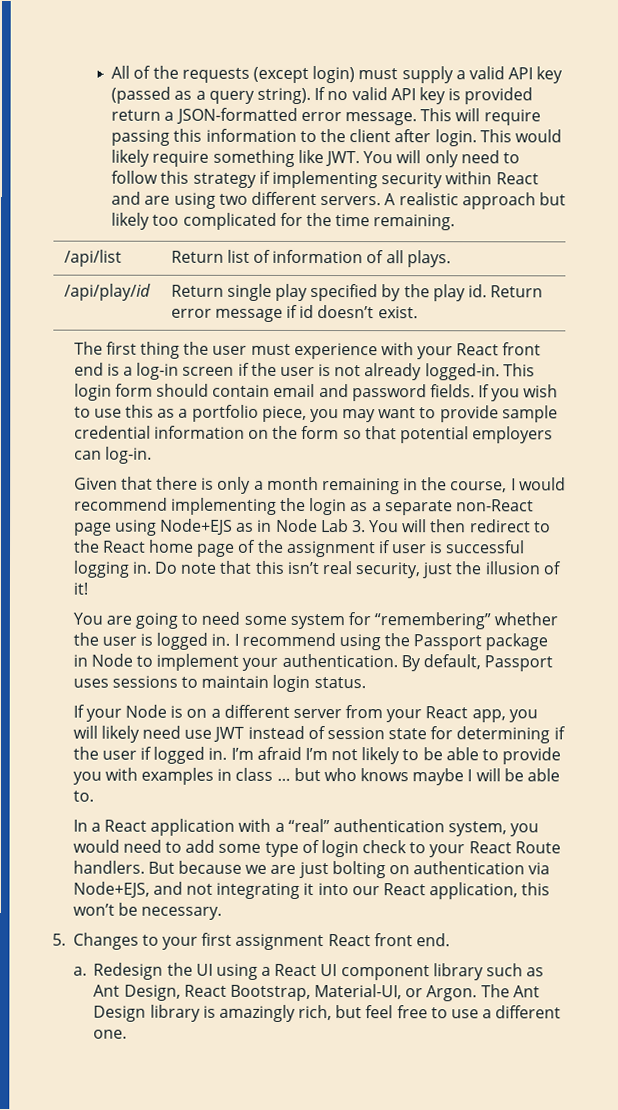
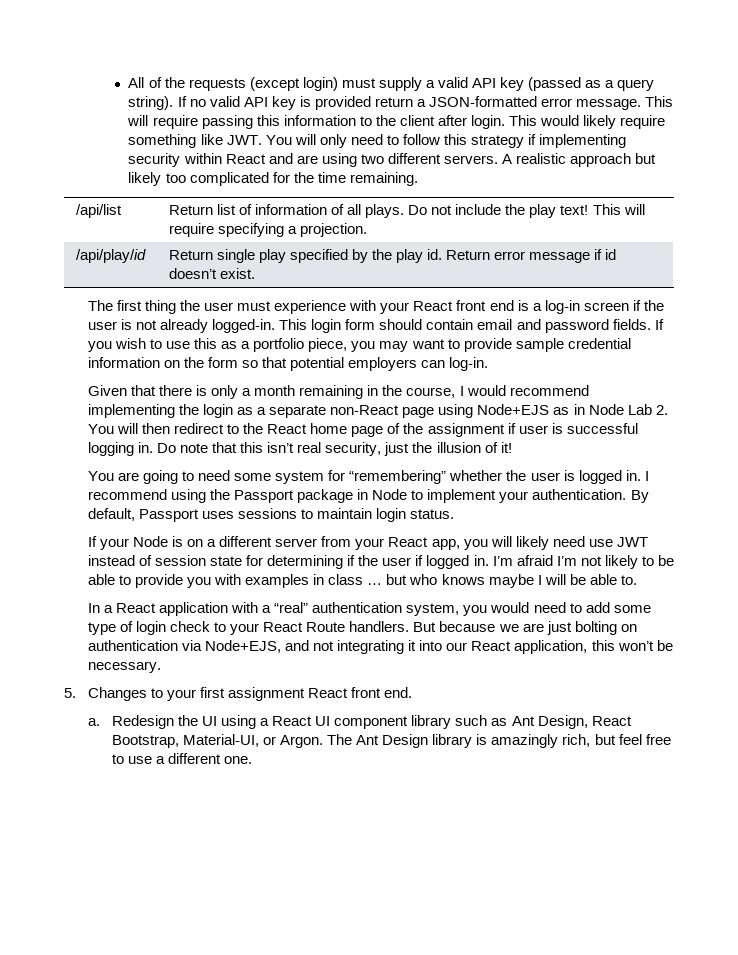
(451, 259) none -> [408,204,645,218] [168,223,368,237] Do not include the play text! This will require specifying a projection.
[351,520,366,533] 3. -> [655,405,668,415] 2.

